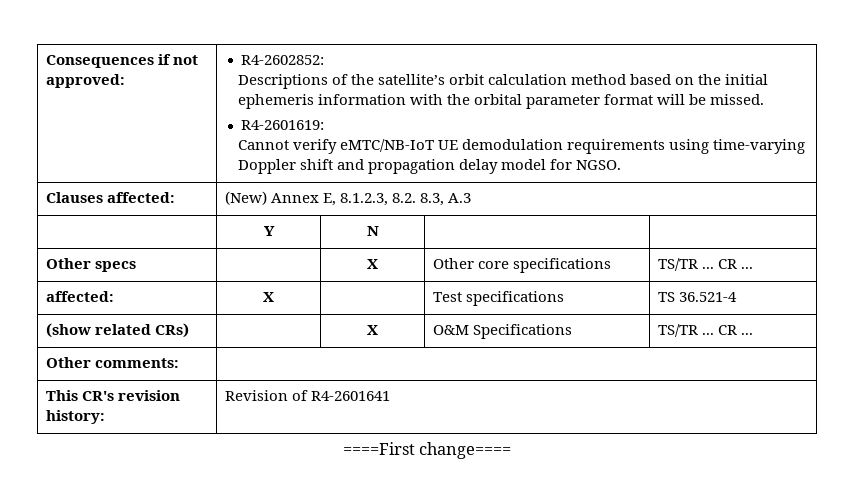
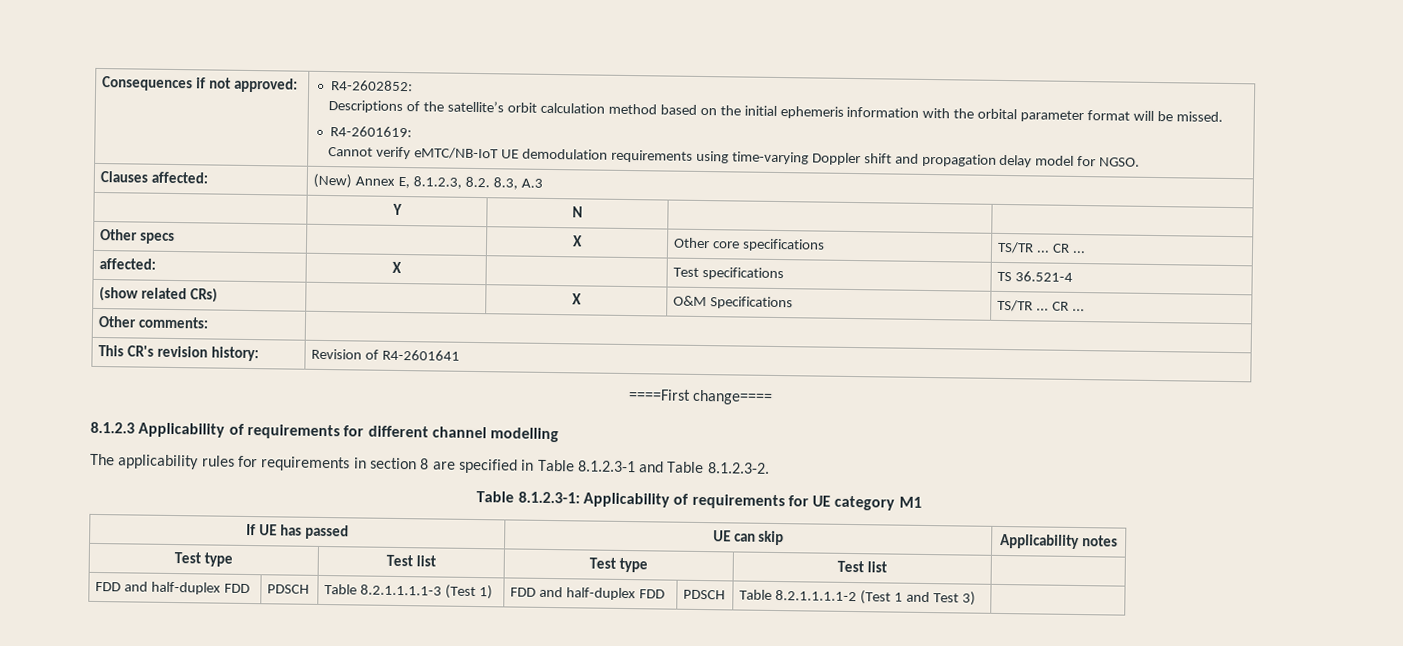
(512, 450) none -> [90,421,560,443] [90,453,770,474] [476,491,922,511] [246,523,349,540] [712,530,785,546] [1000,533,1118,550] [174,552,233,567] [386,554,436,567] [589,557,648,573] [837,560,887,573] [95,581,250,595] [267,584,310,594] [324,584,493,600] [510,586,665,601] [683,589,726,600] [739,589,976,606] // 8.1.2.3 Applicability of requirements for different channel modelling // The applicability rules for requirements in section 8 are specified in Table 8.1.2.3-1 and Table 8.1.2.3-2. // Table 8.1.2.3-1: Applicability of requirements for UE category M1 // If UE has passed | UE can skip | Applicability notes // Test type | Test list | Test type | Test list | // FDD and half-duplex FDD | PDSCH | Table 8.2.1.1.1.1-3 (Test 1) | FDD and half-duplex FDD | PDSCH | Table 8.2.1.1.1.1-2 (Test 1 and Test 3) |

